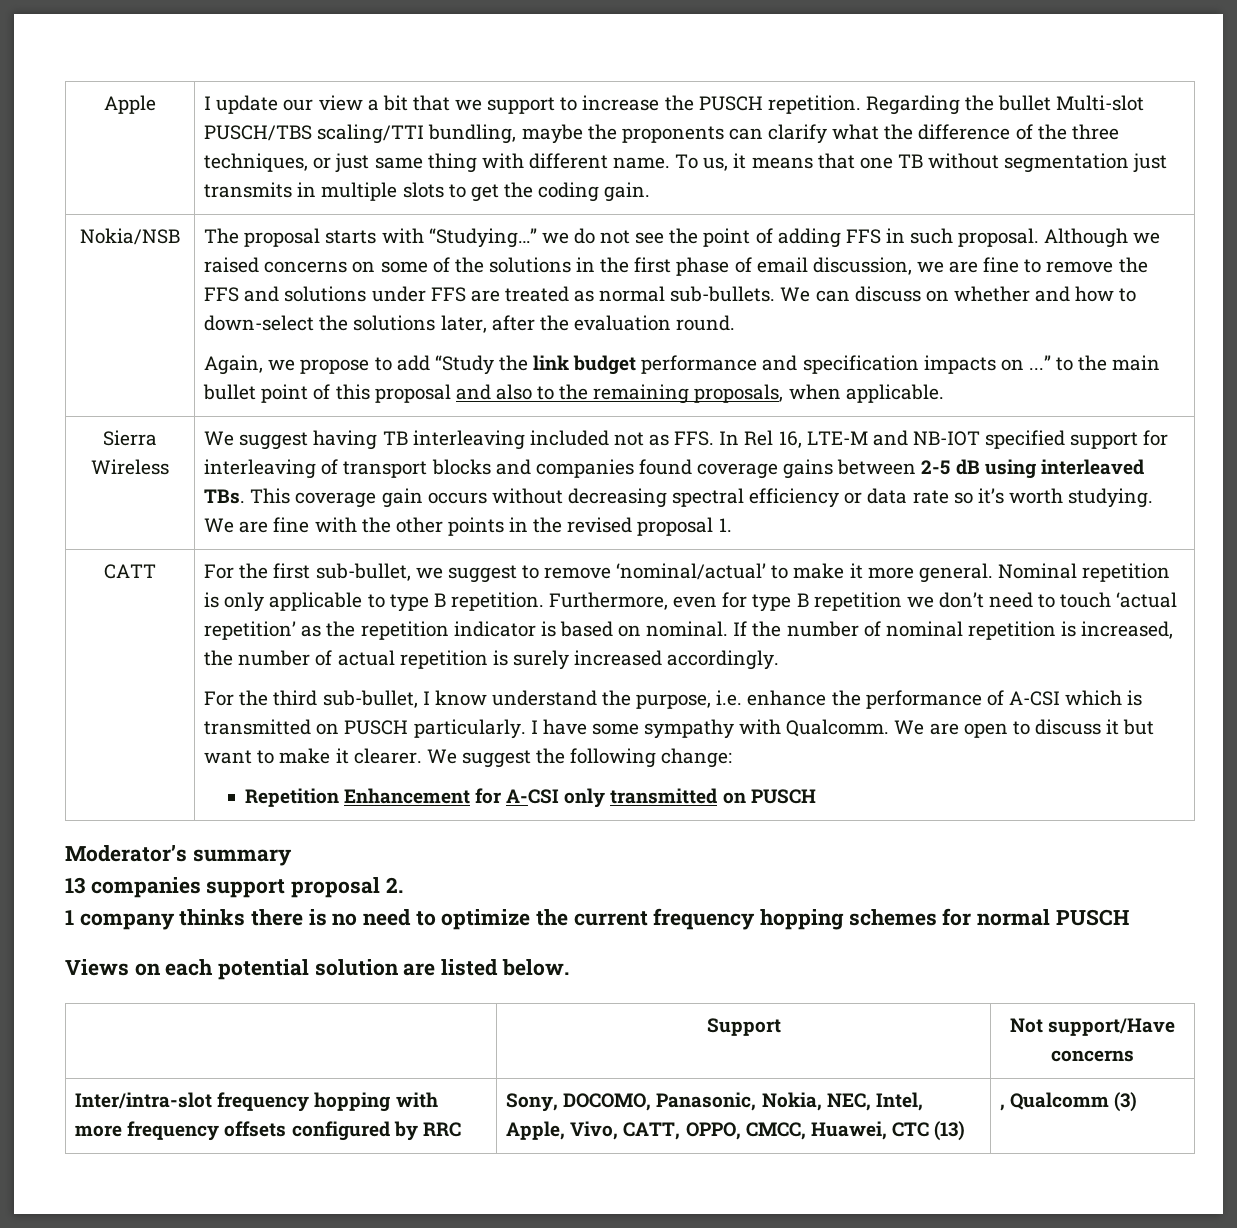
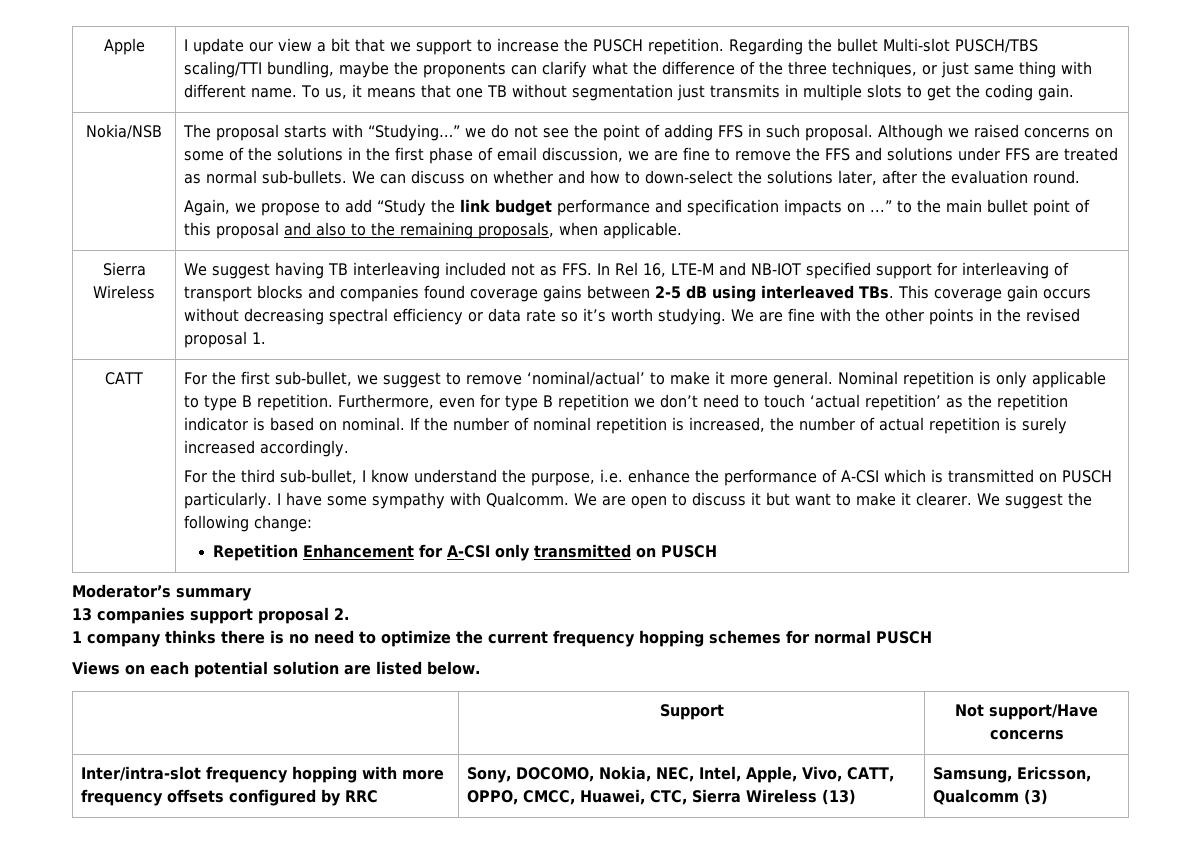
[656,1092,757,1111] Panasonic, -> (595, 774) none
[891,1122,929,1137] CTC -> [650,789,818,805] CTC, Sierra Wireless
[1000,1104,1006,1111] , -> [933,766,1092,783] Samsung, Ericsson,

